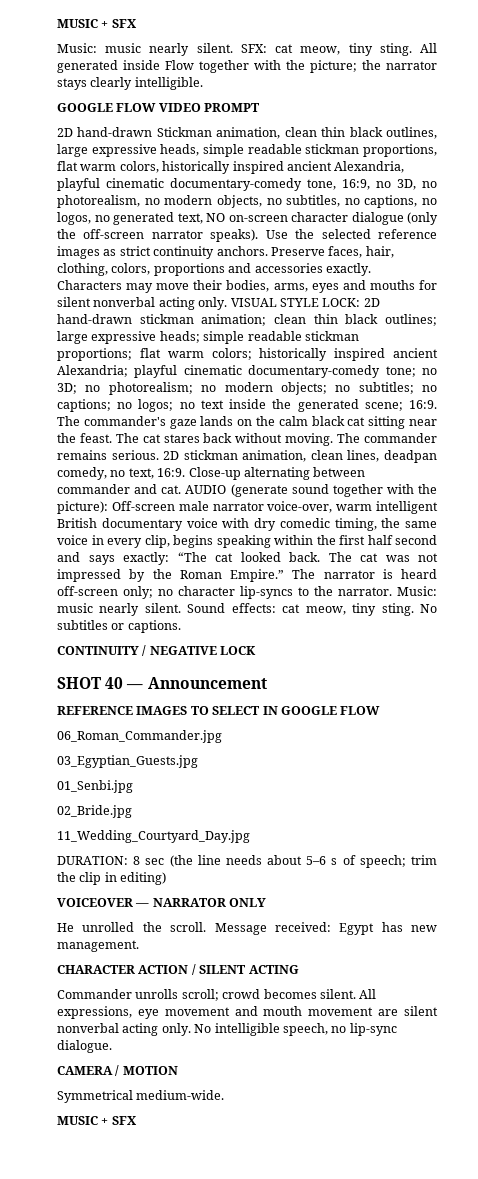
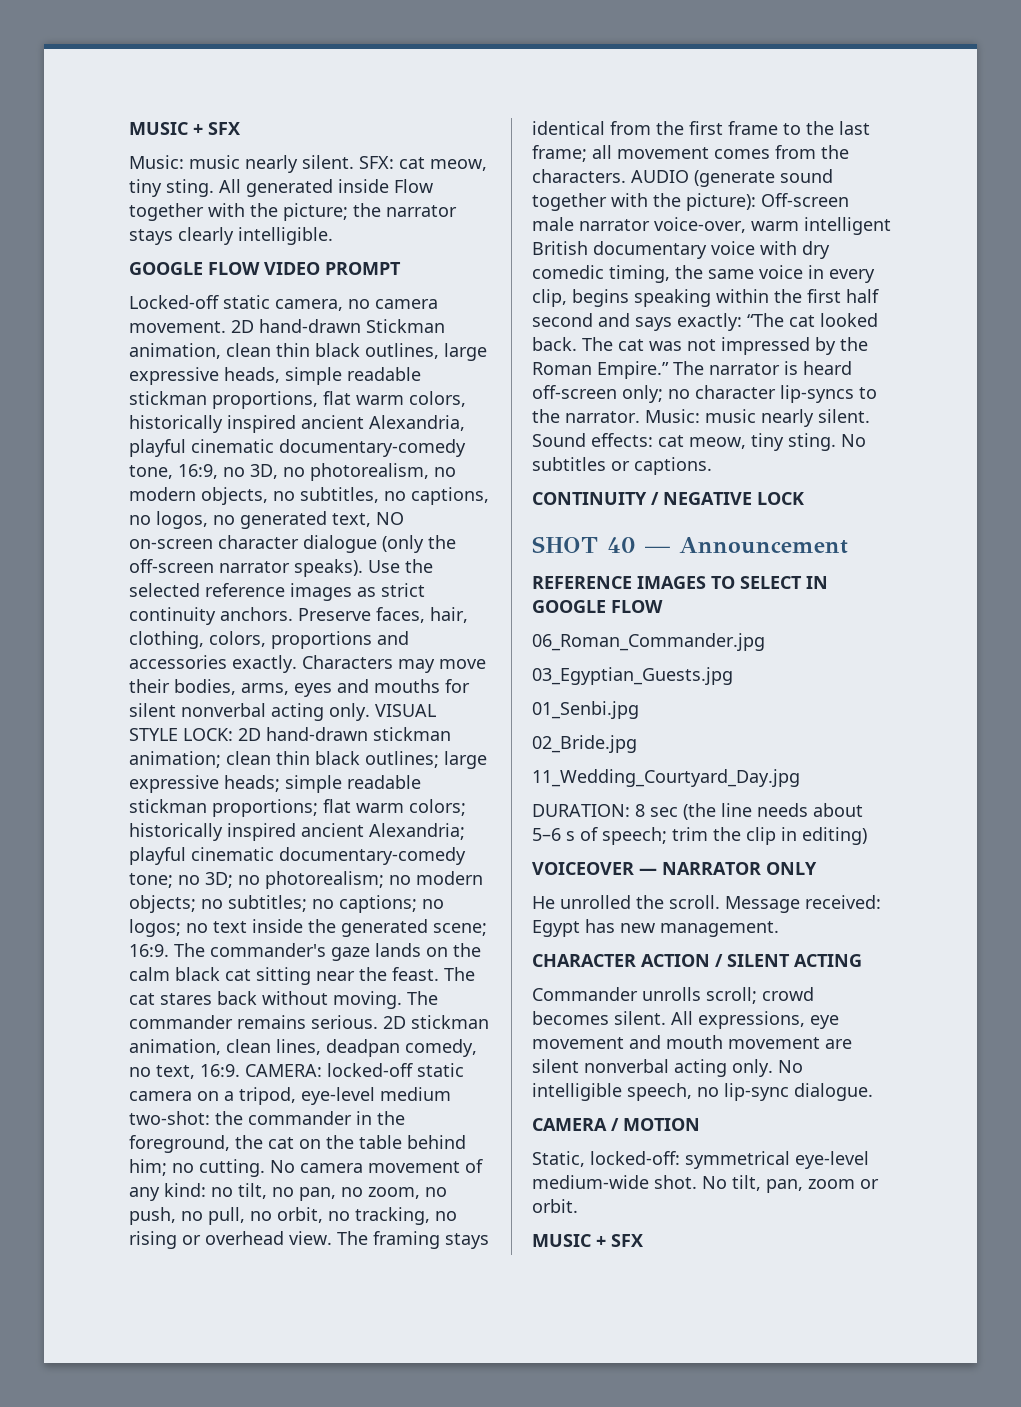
(261, 107) none -> [129,295,438,311] [129,321,226,333] Locked-off static camera, no camera movement.
[188,467,366,480] [57,484,182,494] Close-up alternating between commander and cat. -> [245,1063,464,1077] [129,1087,451,1105] [129,1111,405,1125] [129,1135,466,1153] [129,1159,483,1177] [129,1183,447,1201] [129,1207,457,1225] [129,1231,489,1249] [532,121,870,135] [532,145,849,162] [532,169,626,183] CAMERA: locked-off static camera on a tripod, eye-level medium two-shot: the commander in the foreground, the cat on the table behind him; no cutting. No camera movement of any kind: no tilt, no pan, no zoom, no push, no pull, no orbit, no tracking, no rising or overhead view. The framing stays identical from the first frame to the last frame; all movement comes from the characters.
[57,1090,225,1103] Symmetrical medium-wide. -> [532,1151,869,1169] [532,1175,879,1193] [532,1199,578,1213] Static, locked-off: symmetrical eye-level medium-wide shot. No tilt, pan, zoom or orbit.

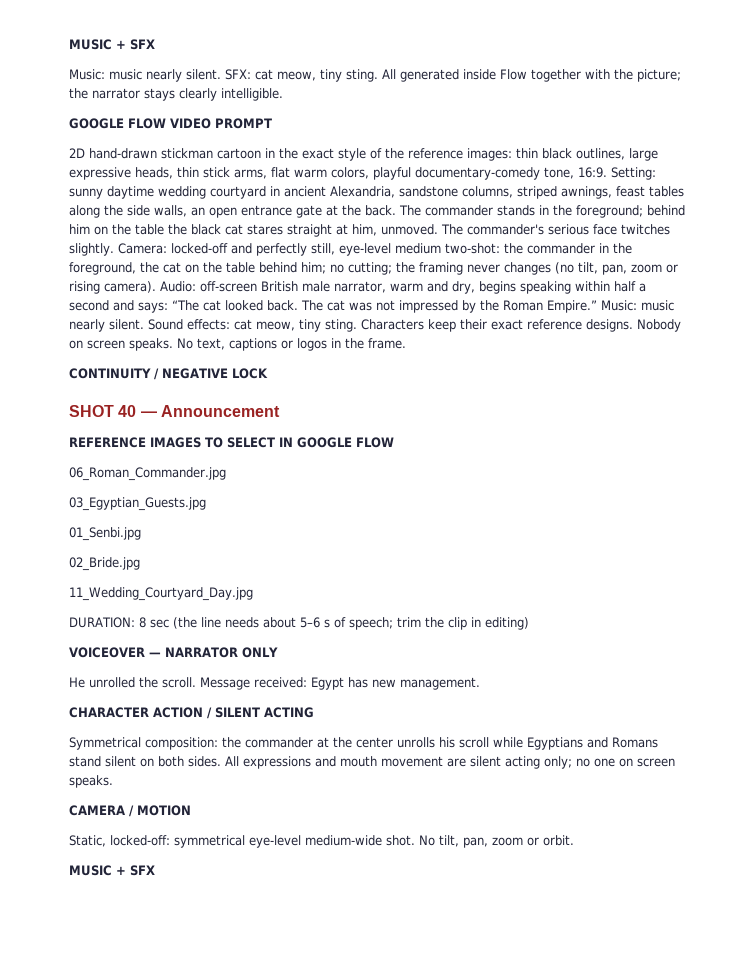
[129,295,438,311] [129,319,445,333] [129,343,271,359] Locked-off static camera, no camera movement. 2D hand-drawn Stickman animation, clean -> [69,148,512,161] 2D hand-drawn stickman cartoon in the exact style of the reference images:
[285,367,421,385] [129,391,466,409] [129,415,465,433] [129,439,466,457] [129,463,456,481] [129,487,489,505] [129,511,404,529] [129,535,456,553] [129,559,433,577] [129,583,425,601] [129,607,468,625] [129,631,409,649] [129,655,486,673] [129,679,470,697] [129,703,436,721] [129,727,451,741] [129,751,487,769] [129,775,421,793] [129,799,466,817] [129,823,465,841] [129,847,466,865] [129,871,483,889] [129,895,444,913] [129,919,487,937] [129,943,481,961] [129,967,475,985] [129,991,438,1009] [129,1015,489,1029] [129,1039,477,1057] [129,1063,464,1079] [129,1087,296,1105] simple readable stickman proportions, flat warm colors, historically inspired ancient Alexandria, playful cinematic documentary-comedy tone, 16:9, no 3D, no photorealism, no modern objects, no subtitles, no captions, no logos, no generated text, NO on-screen character dialogue (only the off-screen narrator speaks). Use the selected reference images as strict continuity anchors. Preserve faces, hair, clothing, colors, proportions and accessories exactly. Characters may move their bodies, arms, eyes and mouths for silent nonverbal acting only. VISUAL STYLE LOCK: 2D hand-drawn stickman animation; clean thin black outlines; large expressive heads; simple readable stickman proportions; flat warm colors; historically inspired ancient Alexandria; playful cinematic documentary-comedy tone; no 3D; no photorealism; no modern objects; no subtitles; no captions; no logos; no text inside the generated scene; 16:9. The commander's gaze lands on the calm black cat sitting near the feast. The cat stares back without moving. The commander remains serious. 2D stickman animation, clean lines, deadpan comedy, no text, 16:9. CAMERA: locked-off static camera on a tripod, -> [177,167,656,180] [69,186,684,199] [69,205,685,218] [69,224,670,237] [69,243,335,256] thin stick arms, flat warm colors, playful documentary-comedy tone, 16:9. Setting: sunny daytime wedding courtyard in ancient Alexandria, sandstone columns, striped awnings, feast tables along the side walls, an open entrance gate at the back. The commander stands in the foreground; behind him on the table the black cat stares straight at him, unmoved. The commander's serious face twitches slightly. Camera: locked-off and perfectly still,
[199,1159,483,1177] [129,1183,447,1201] [129,1207,457,1225] [129,1231,489,1249] [532,121,870,135] [532,145,849,162] [532,169,833,187] [532,193,849,211] [532,217,891,235] [532,241,830,259] [532,265,875,283] [532,289,879,307] [532,313,742,331] cutting. No camera movement of any kind: no tilt, no pan, no zoom, no push, no pull, no orbit, no tracking, no rising or overhead view. The framing stays identical from the first frame to the last frame; all movement comes from the characters. AUDIO (generate sound together with the picture): Off-screen male narrator voice-over, warm intelligent British documentary voice with dry comedic timing, the same voice in every clip, begins speaking within the first half second and says exactly: -> [348,262,678,275] [69,281,646,294] [69,300,168,313] cutting; the framing never changes (no tilt, pan, zoom or rising camera). Audio: off-screen British male narrator, warm and dry, begins speaking within half a second and says:
[673,361,852,375] [532,385,877,403] [532,409,640,423] The narrator is heard off-screen only; no character lip-syncs to the narrator. -> (597, 306) none
[841,434,866,447] [532,457,712,475] No subtitles or captions. -> [361,319,681,332] [69,338,406,351] Characters keep their exact reference designs. Nobody on screen speaks. No text, captions or logos in the frame.
[532,987,814,1004] [532,1011,839,1029] [532,1037,624,1049] Commander unrolls scroll; crowd becomes silent. All expressions, eye movement -> [69,737,658,750] [69,756,311,769] Symmetrical composition: the commander at the center unrolls his scroll while Egyptians and Romans stand silent on both sides. All expressions
[584,1059,803,1077] [532,1083,873,1101] nonverbal acting only. No intelligible speech, no lip-sync dialogue. -> [505,756,675,769] [69,775,113,788] acting only; no one on screen speaks.

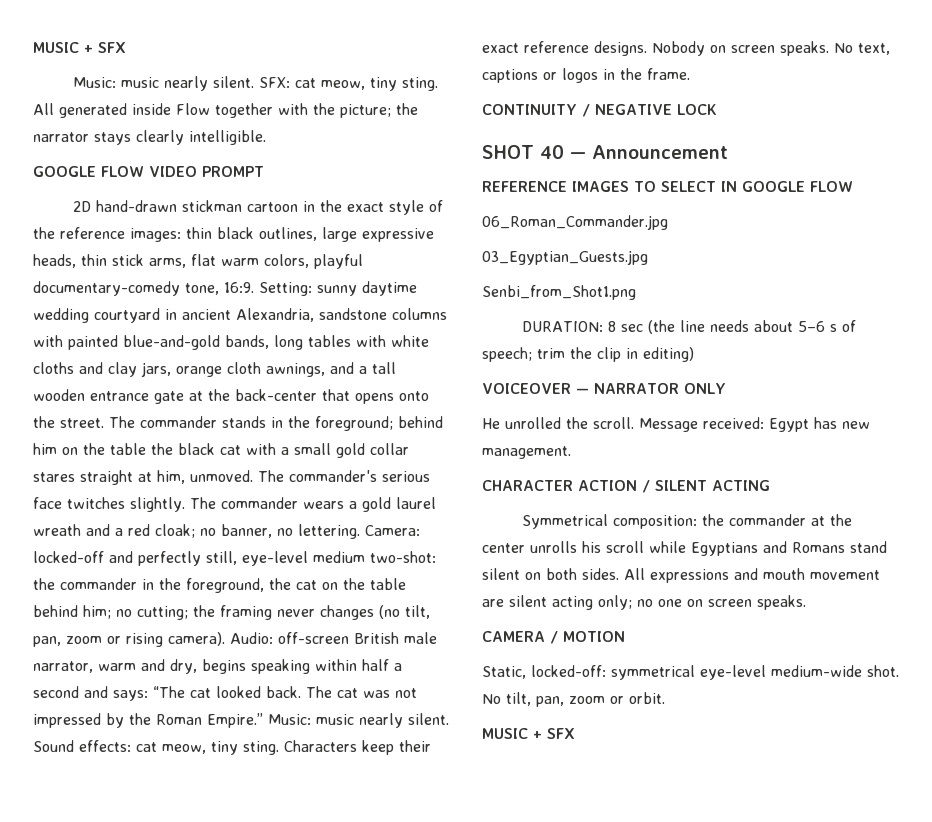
[462,186,684,199] [69,205,396,218] columns, striped awnings, feast tables along the side walls, an open entrance gate at the back. -> [392,308,447,320] [33,335,429,350] [33,362,396,377] [33,389,429,404] [33,416,104,428] columns with painted blue-and-gold bands, long tables with white cloths and clay jars, orange cloth awnings, and a tall wooden entrance gate at the back-center that opens onto the street.
(243, 229) none -> [246,443,409,458] with a small gold collar
(114, 249) none -> [190,497,436,512] [33,524,360,539] The commander wears a gold laurel wreath and a red cloak; no banner, no lettering.
[69,527,141,541] [69,557,140,571] [69,587,253,601] 01_Senbi.jpg // 02_Bride.jpg // 11_Wedding_Courtyard_Day.jpg -> [482,285,636,300] Senbi_from_Shot1.png

